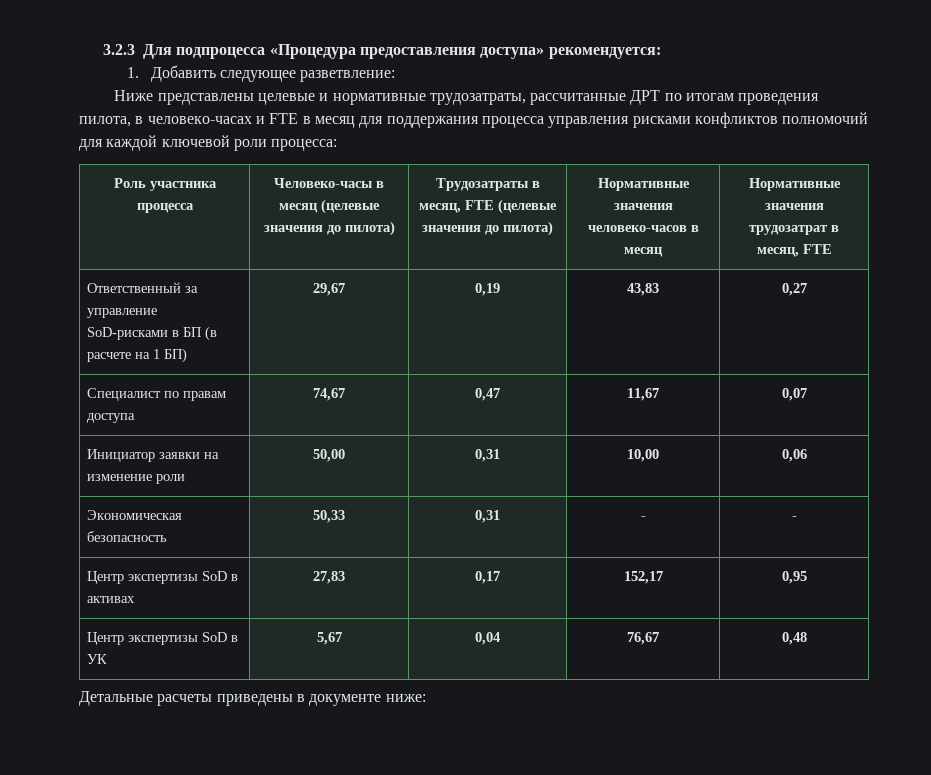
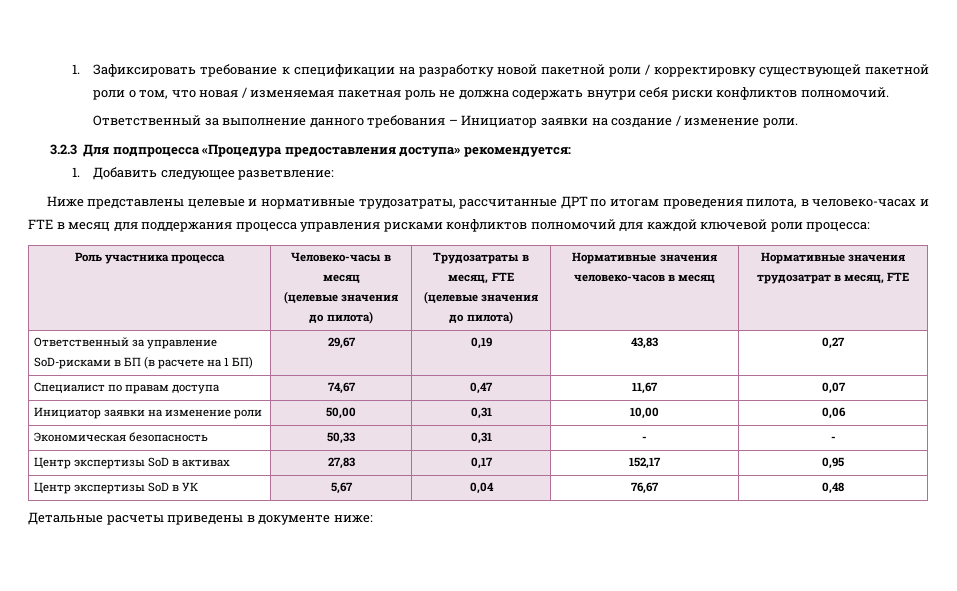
(102, 49) none -> [71,64,929,77] [93,87,889,100] [93,115,798,128] 1. Зафиксировать требование к спецификации на разработку новой пакетной роли / корректировку существующей пакетной роли о том, что новая / изменяемая пакетная роль не должна содержать внутри себя риски конфликтов полномочий. // Ответственный за выполнение данного требования – Инициатор заявки на создание / изменение роли. //
(318, 208) none -> (360, 278) //
(494, 205) none -> (514, 276) //

